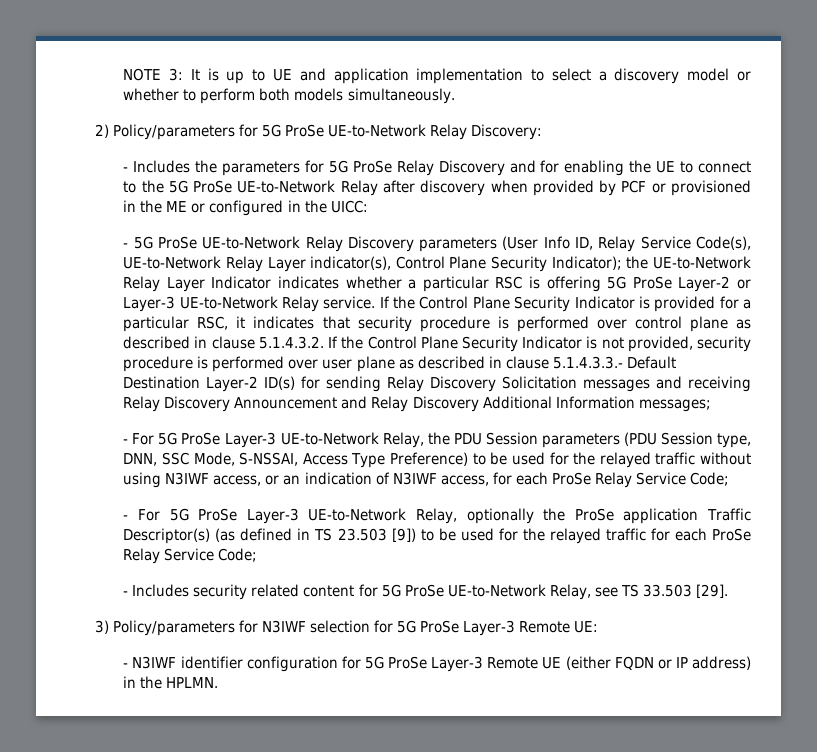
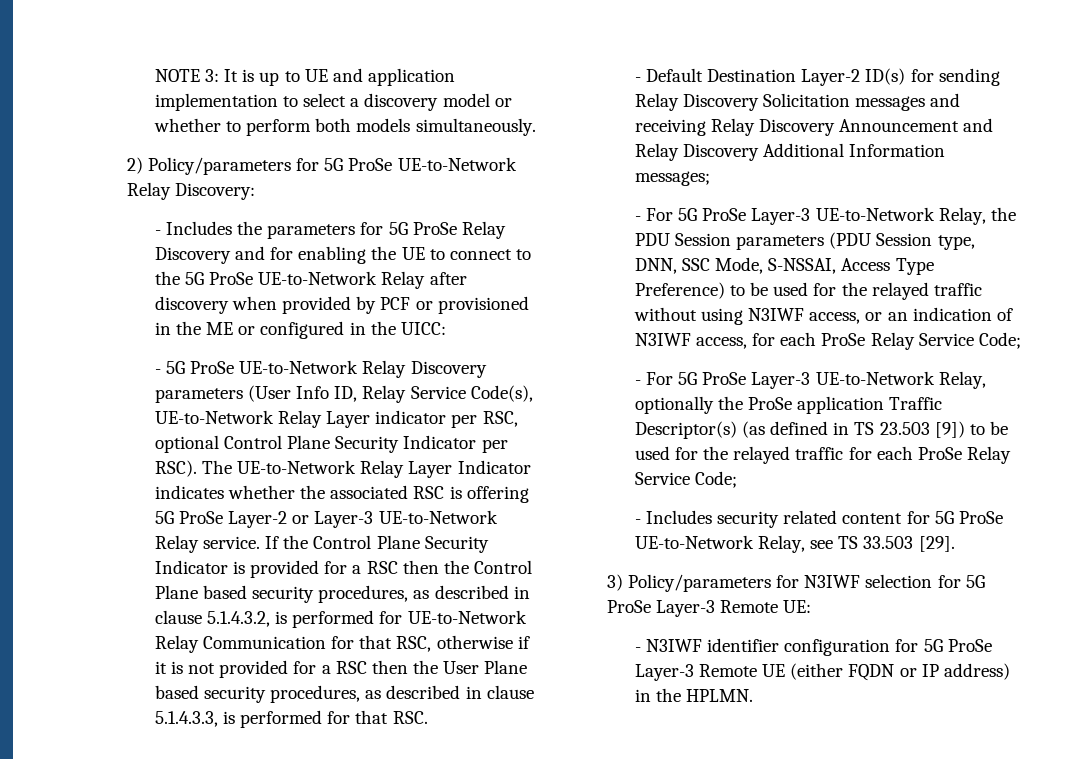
[310,256,649,272] indicator(s), Control Plane Security Indicator); the -> [375,410,518,428] [154,435,508,453] [154,460,233,477] indicator per RSC, optional Control Plane Security Indicator per RSC). The
[408,276,489,292] a particular -> [300,485,409,499] the associated
[123,316,751,332] [123,336,752,352] [123,356,623,372] particular RSC, it indicates that security procedure is performed over control plane as described in clause 5.1.4.3.2. If the Control Plane Security Indicator is not provided, security procedure is performed over user plane as described in clause 5.1.4.3.3.- -> [366,560,532,574] [154,585,530,603] [154,610,527,628] [154,635,530,653] [154,660,528,678] [154,685,534,703] [154,710,428,728] [634,77,641,82] RSC then the Control Plane based security procedures, as described in clause 5.1.4.3.2, is performed for UE-to-Network Relay Communication for that RSC, otherwise if it is not provided for a RSC then the User Plane based security procedures, as described in clause 5.1.4.3.3, is performed for that RSC. // -

